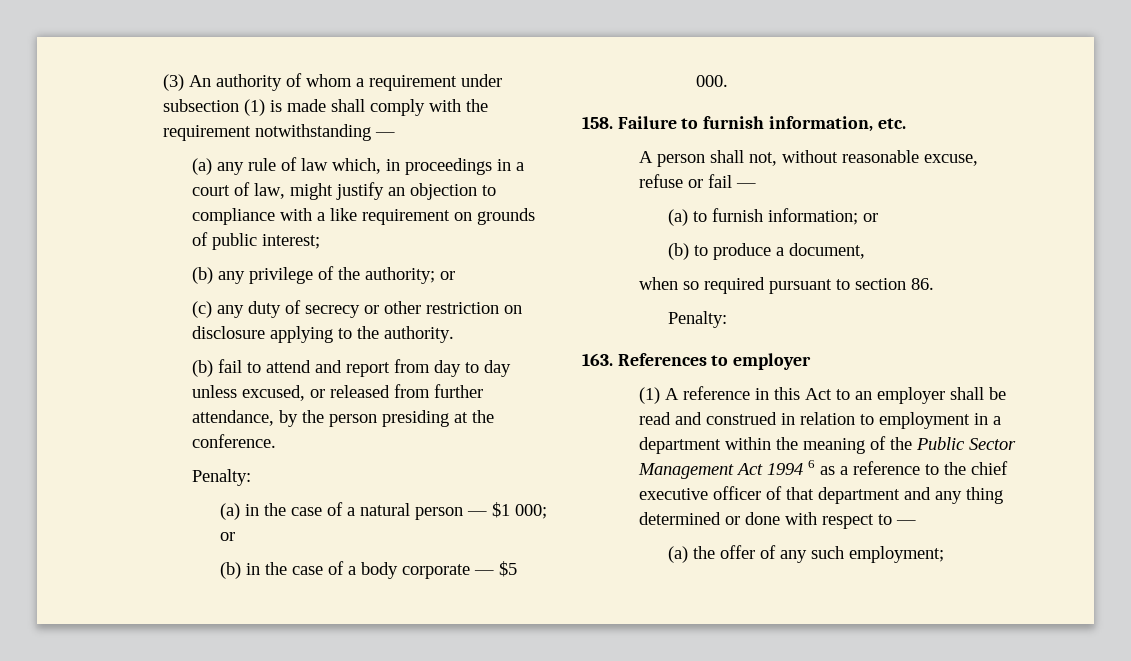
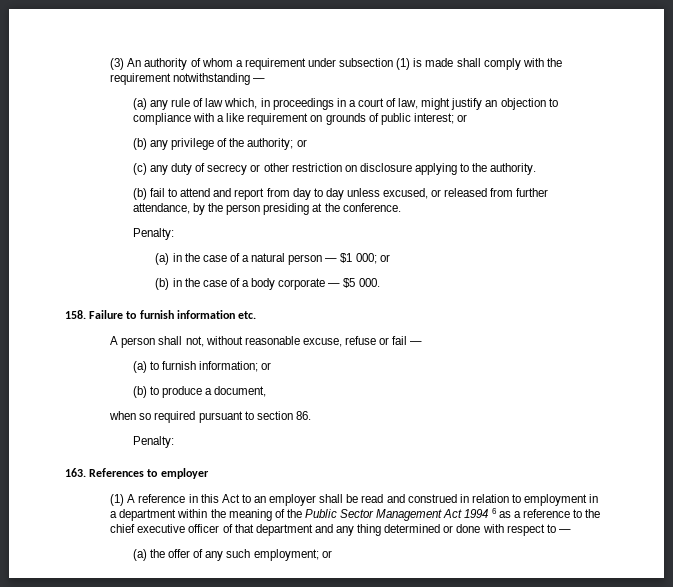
(320, 241) none -> [456,114,467,122] or
[768,116,873,132] information, -> [176,310,235,319] information
(944, 554) none -> [321,550,332,558] or

